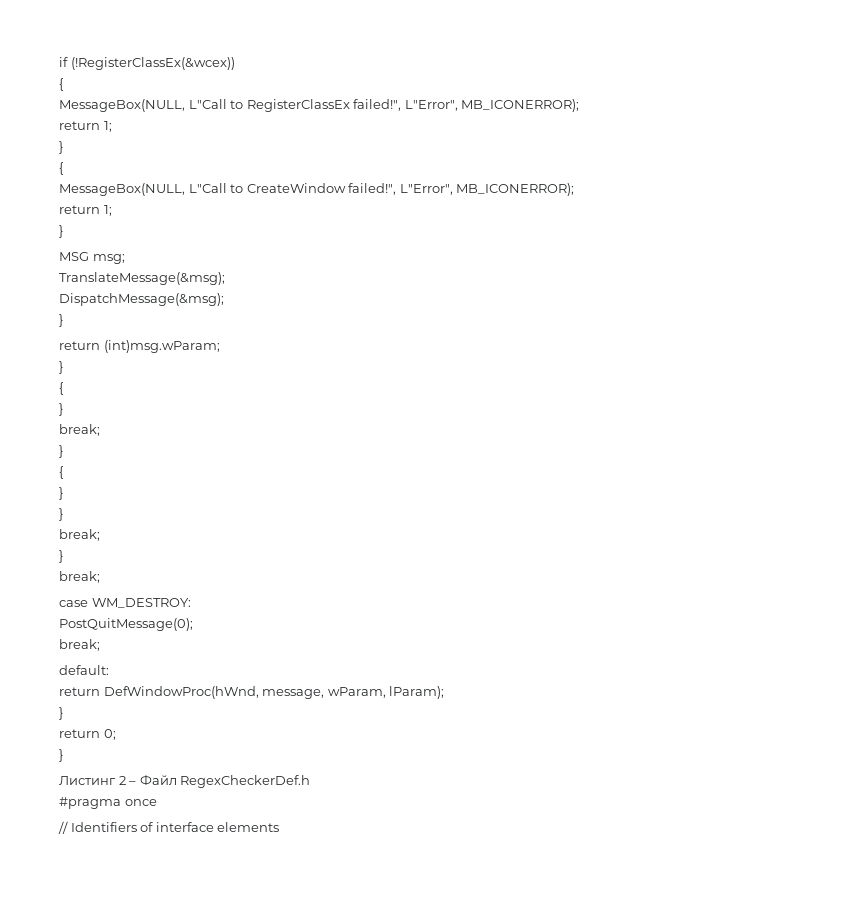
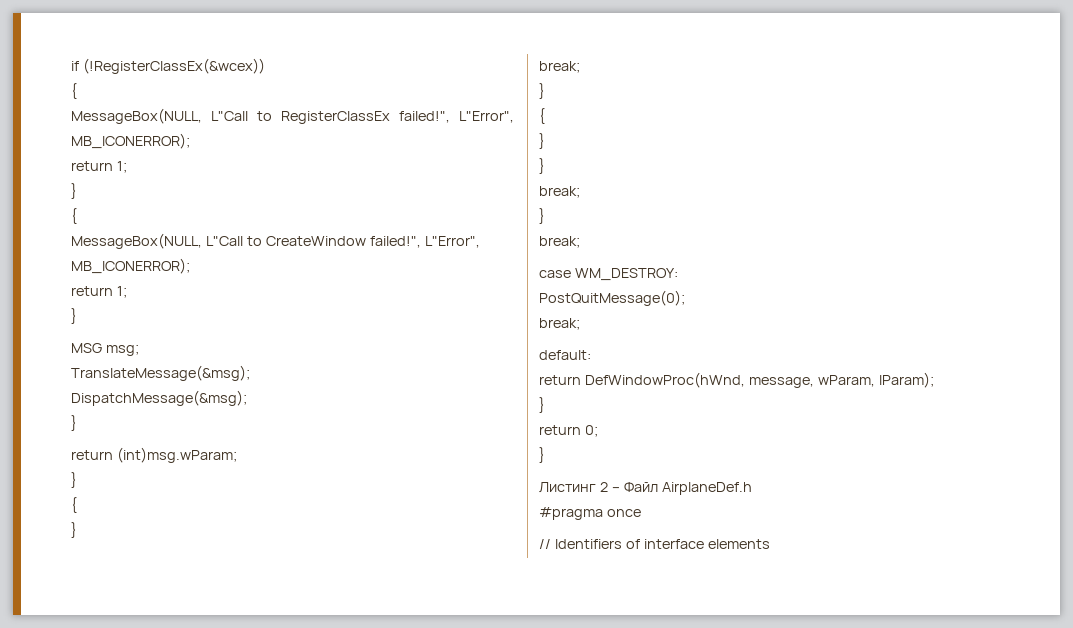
[180,775,311,788] RegexCheckerDef.h -> [661,482,752,495] AirplaneDef.h

